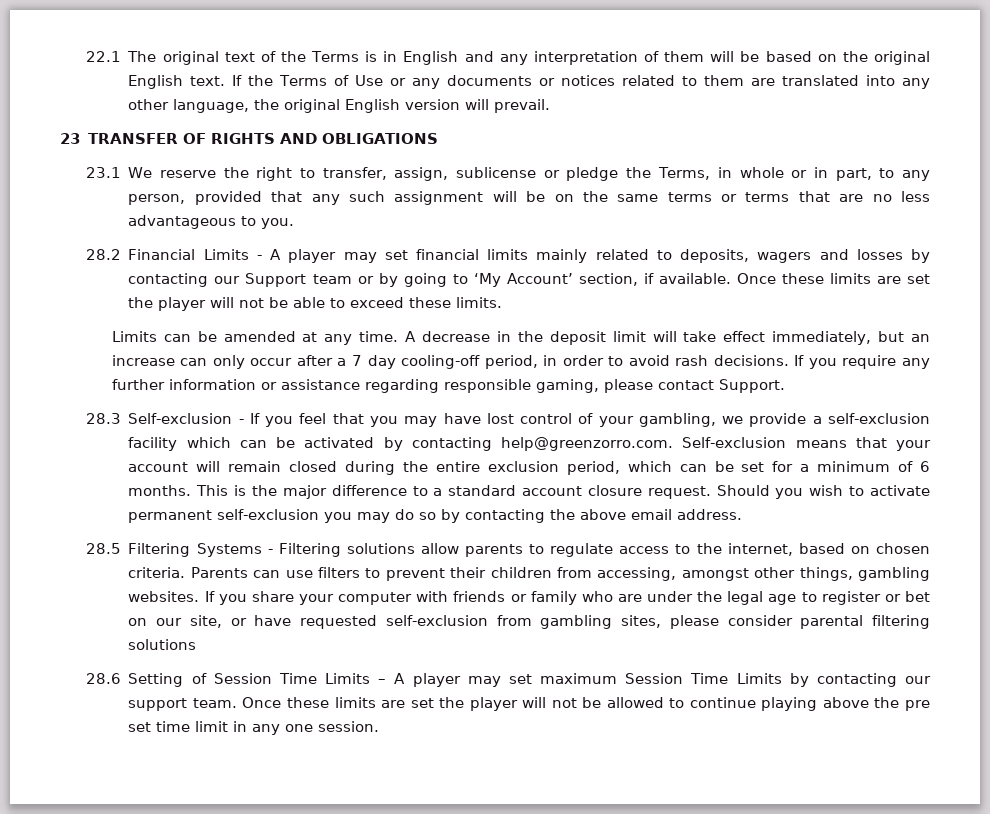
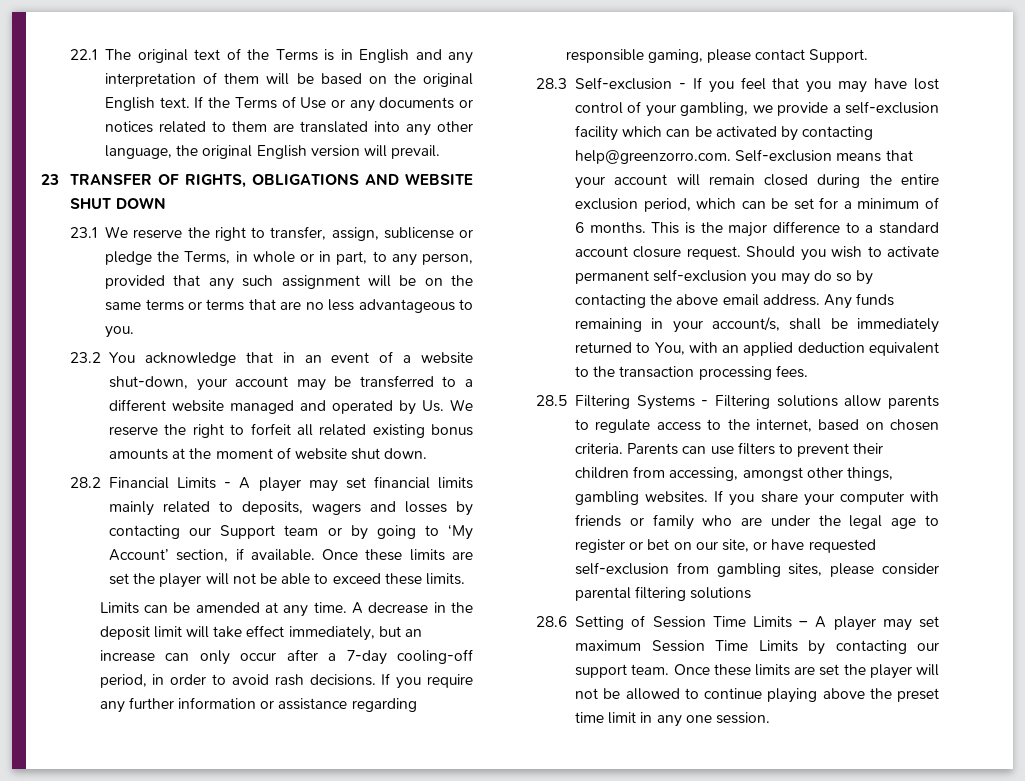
[210,133,439,144] RIGHTS AND OBLIGATIONS -> [185,173,474,188] [70,197,166,209] RIGHTS, OBLIGATIONS AND WEBSITE SHUT DOWN
(295, 223) none -> [70,351,474,366] [109,375,473,391] [109,399,473,415] [109,423,473,438] [109,447,428,460] // 23.2 You acknowledge that in an event of a website shut-down, your account may be transferred to a different website managed and operated by Us. We reserve the right to forfeit all related existing bonus amounts at the moment of website shut down.
[352,355,396,369] 7 day -> [346,650,387,665] 7-day
(743, 514) none -> [823,293,895,309] [575,317,939,333] [575,342,939,356] [575,365,808,380] Any funds remaining in your account/s, shall be immediately returned to You, with an applied deduction equivalent to the transaction processing fees.
[904,700,930,711] [128,722,152,732] pre set -> [897,688,939,702] preset

